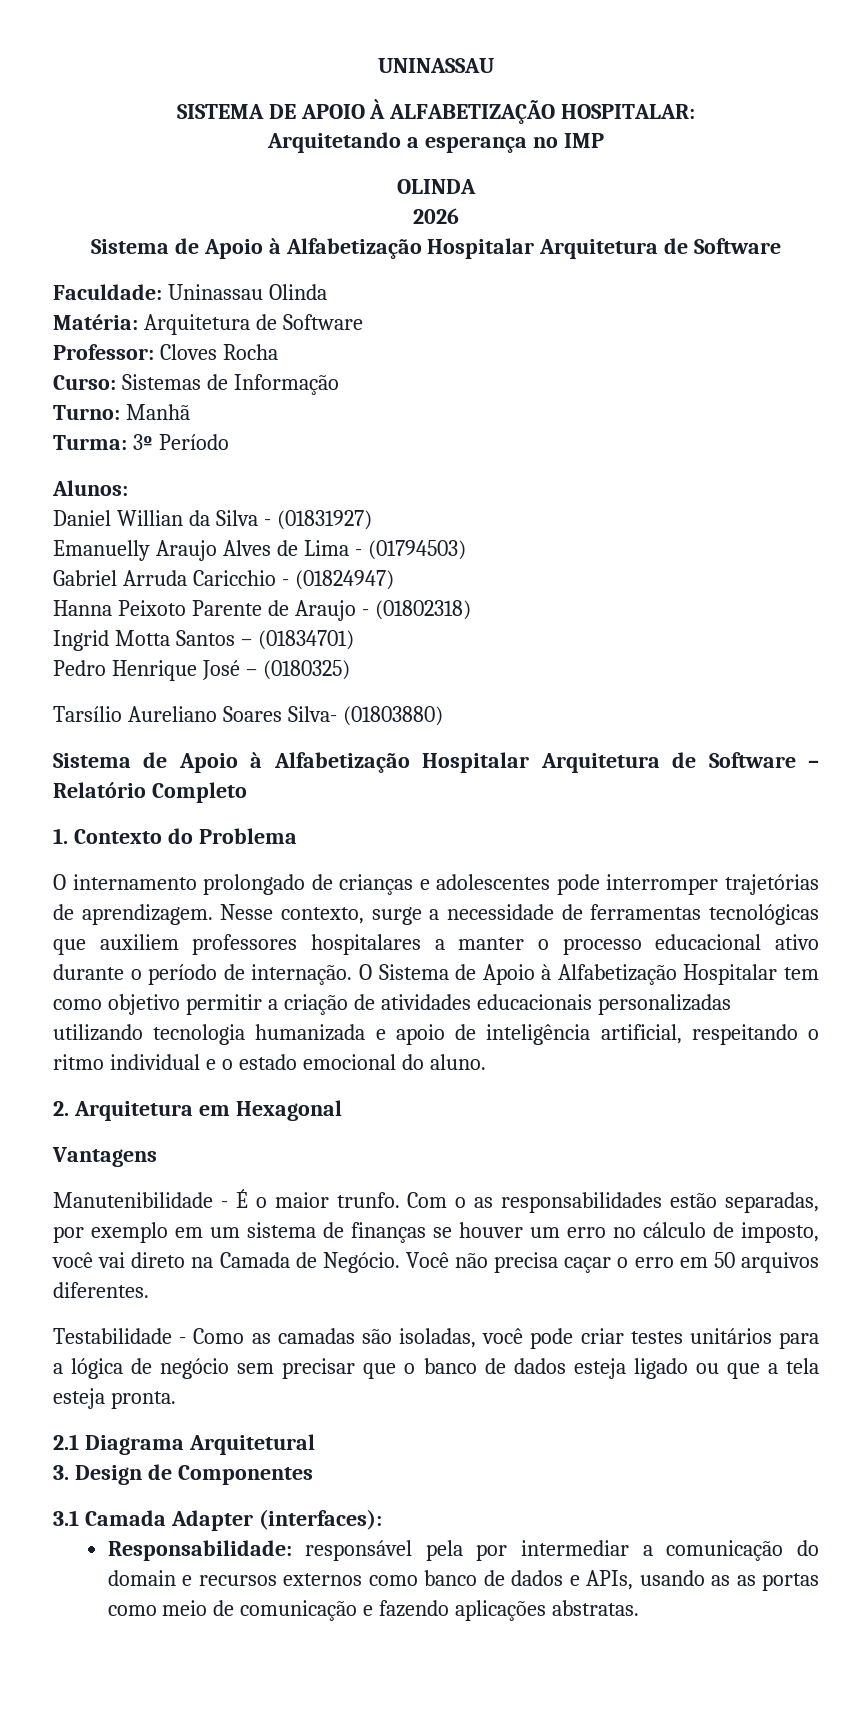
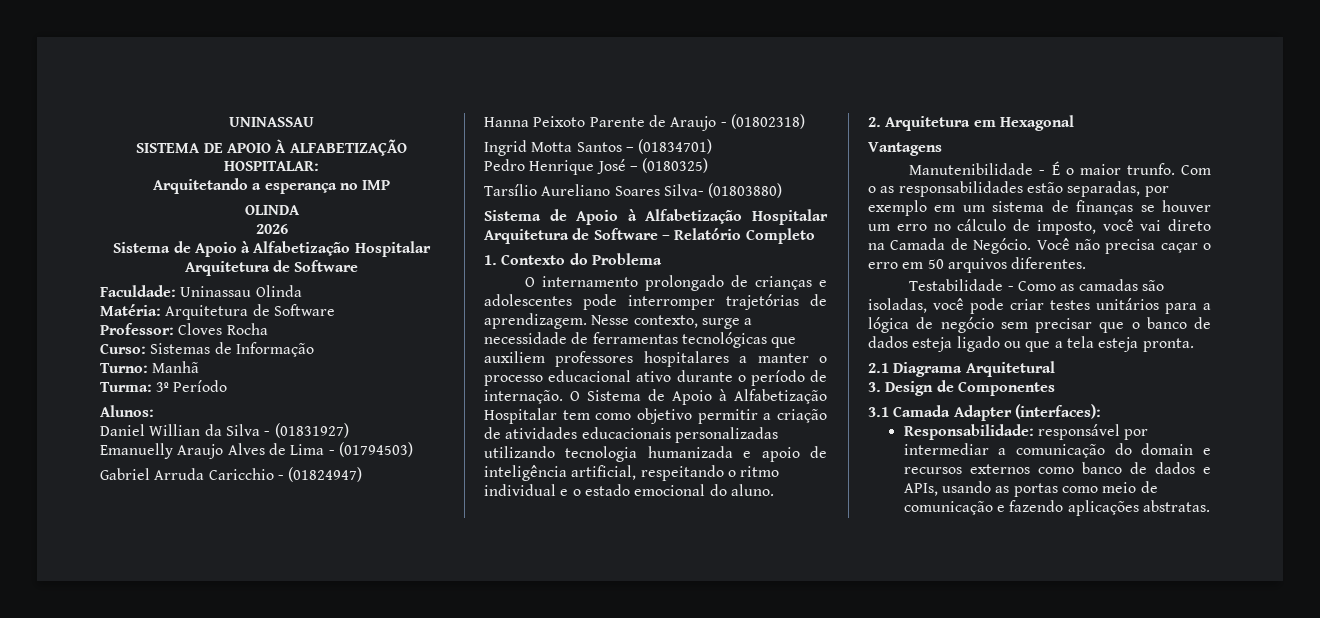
[425,1540,463,1561] pela -> (1121, 432) none
[736,1575,756,1586] as -> (1010, 489) none

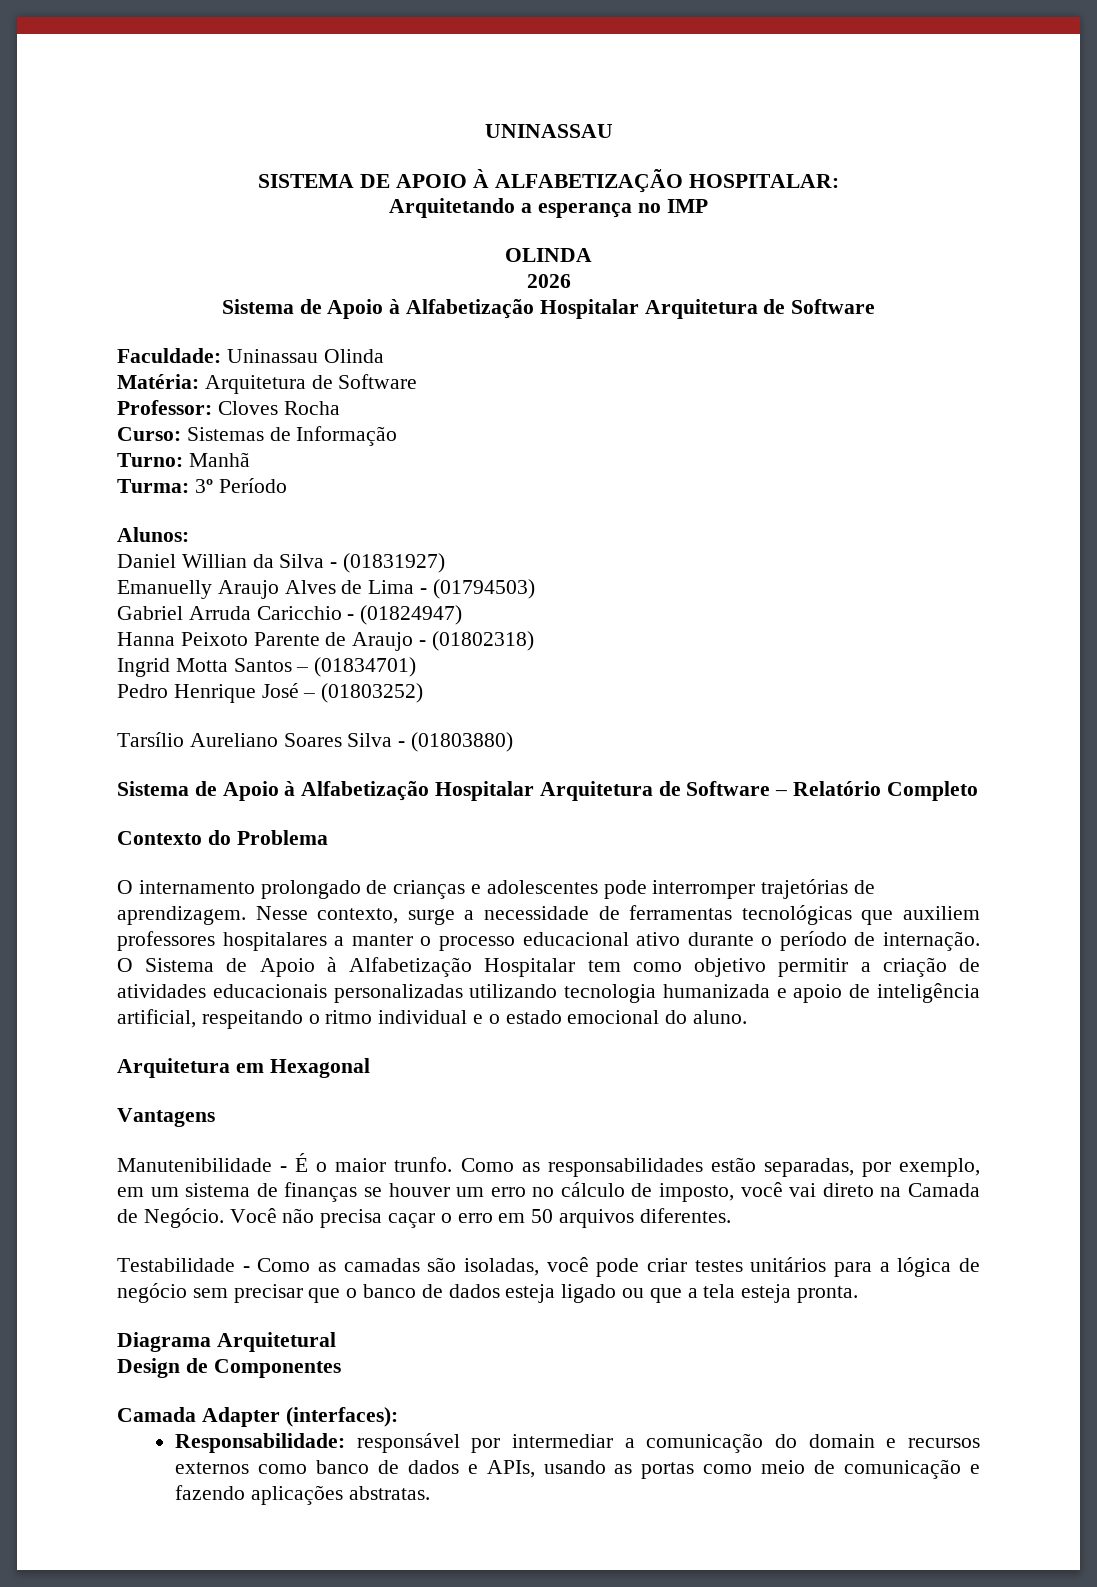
[642,158,709,173] (0180325) -> [321,683,424,703] (01803252)
[663,184,704,196] Silva- -> [347,733,406,747] Silva -
[484,255,497,265] 1. -> (978, 791) none
[868,117,881,127] 2. -> (748, 1017) none
[1181,165,1211,175] [868,186,876,193] Com o -> [460,1158,514,1172] Como
[868,200,927,216] exemplo -> [899,1158,981,1177] exemplo,
[868,363,889,373] 2.1 -> (859, 1294) none
[868,382,881,392] 3. -> (336, 1342) none
[868,407,889,417] 3.1 -> (341, 1368) none

